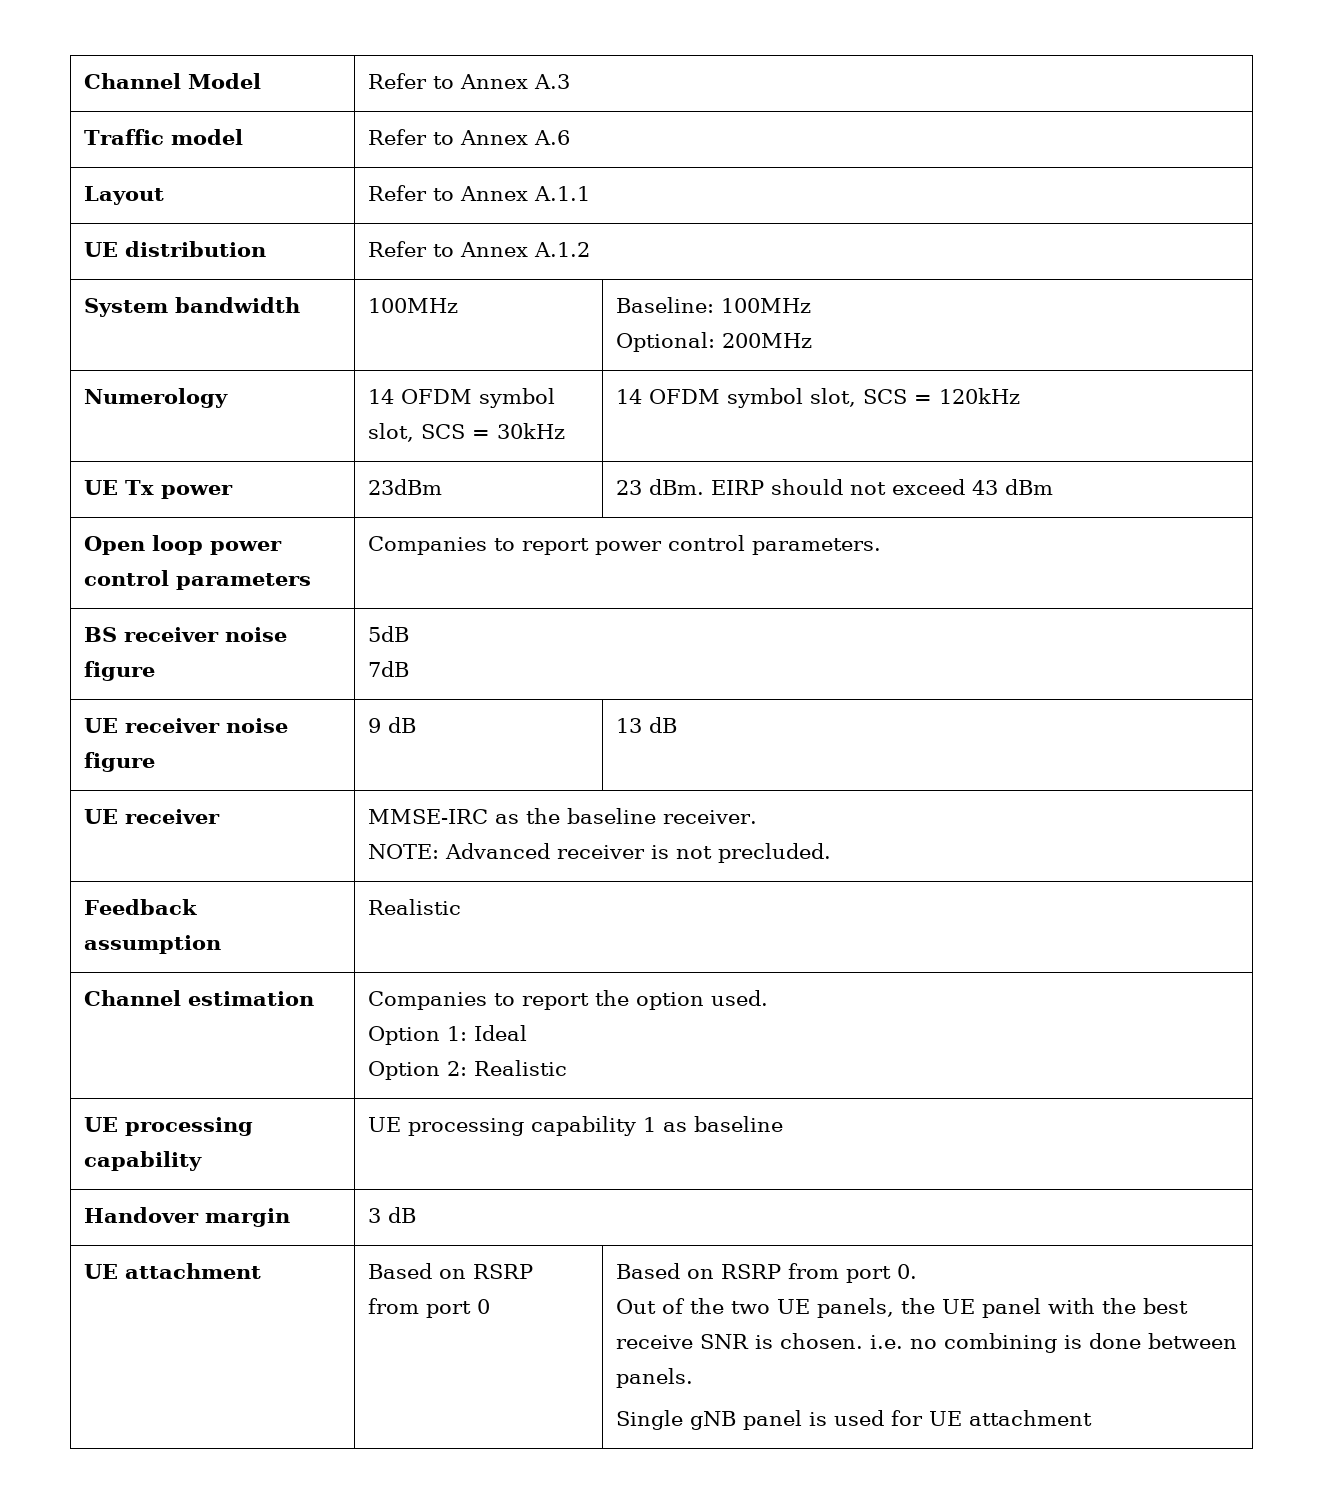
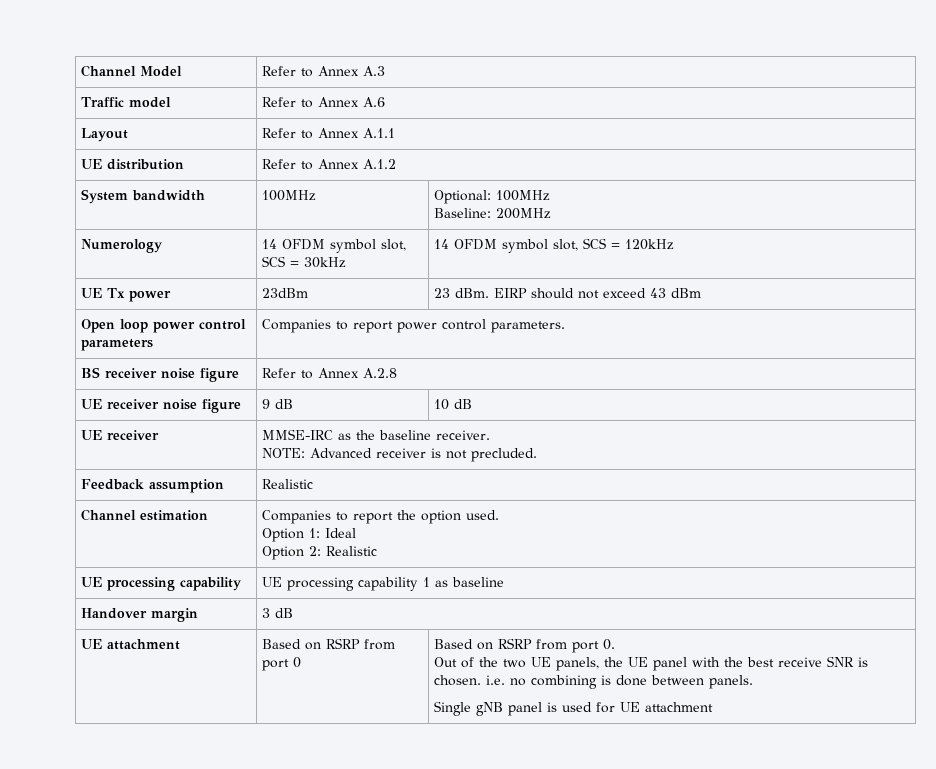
[616,297,715,313] Baseline: -> [433,190,491,204] Optional:
[616,332,716,352] Optional: -> [433,208,491,218] Baseline:
[368,626,410,642] [368,661,410,677] 5dB // 7dB -> [261,368,397,379] Refer to Annex A.2.8
[616,718,643,733] 13 -> [433,399,449,410] 10

